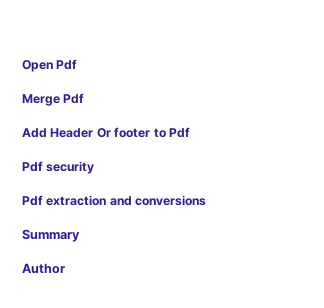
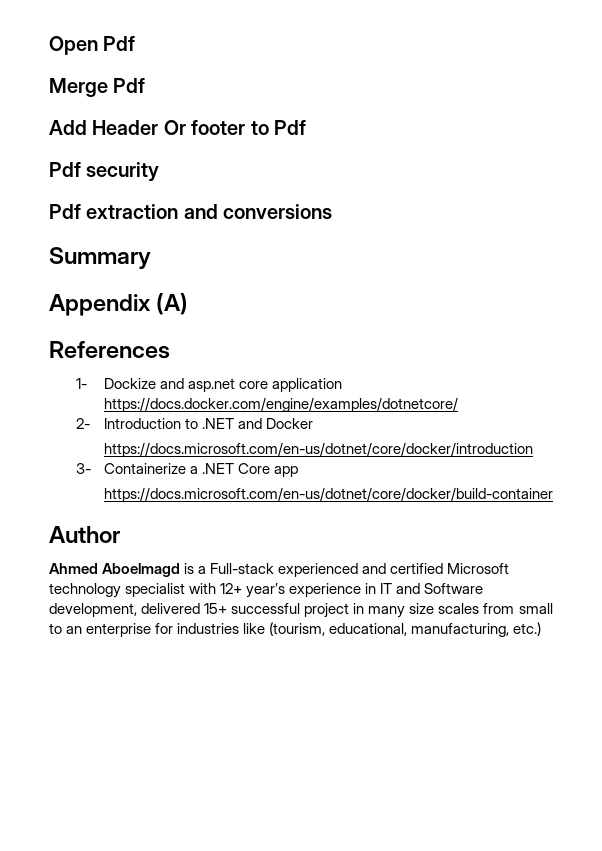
[22,263,65,274] Author -> [49,293,189,316] [49,341,170,359] [76,378,342,392] [103,397,458,412] [76,418,313,429] [103,442,533,457] [76,463,298,477] [103,487,553,502] [49,526,120,543] [49,563,510,577] [49,583,484,598] [49,603,553,618] [49,622,542,637] Appendix (A) // References // 1- Dockize and asp.net core application https://docs.docker.com/engine/examples/dotnetcore/ // 2- Introduction to .NET and Docker // https://docs.microsoft.com/en-us/dotnet/core/docker/introduction // 3- Containerize a .NET Core app // https://docs.microsoft.com/en-us/dotnet/core/docker/build-container // Author // Ahmed Aboelmagd is a Full-stack experienced and certified Microsoft technology specialist with 12+ year’s experience in IT and Software development, delivered 15+ successful project in many size scales from small to an enterprise for industries like (tourism, educational, manufacturing, etc.)

